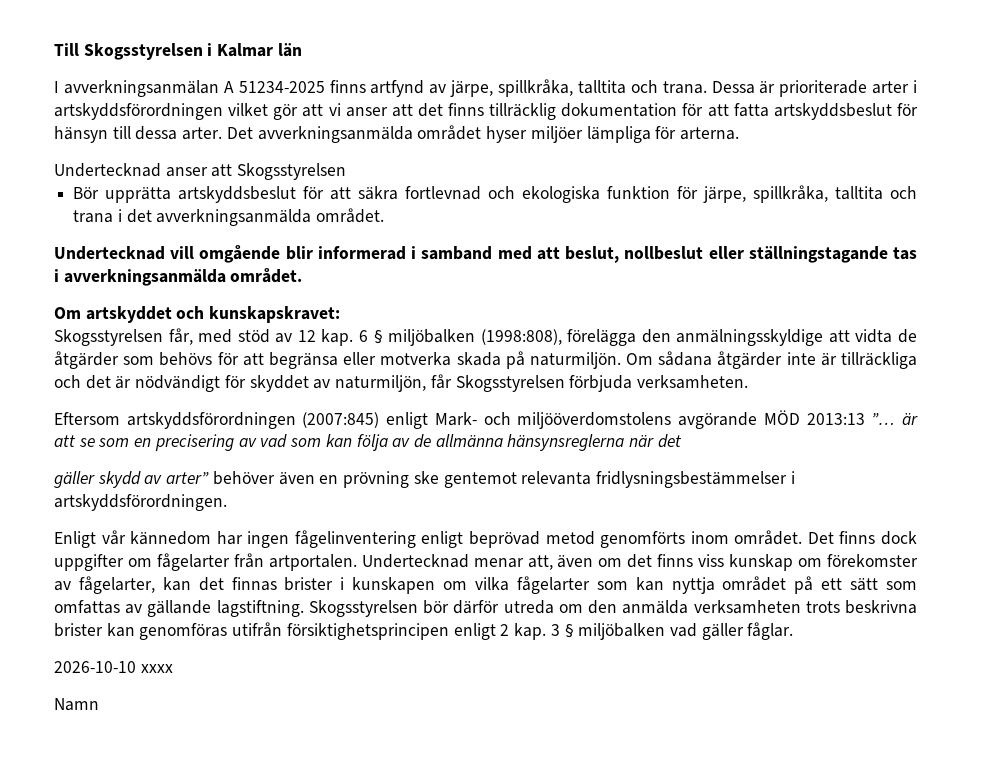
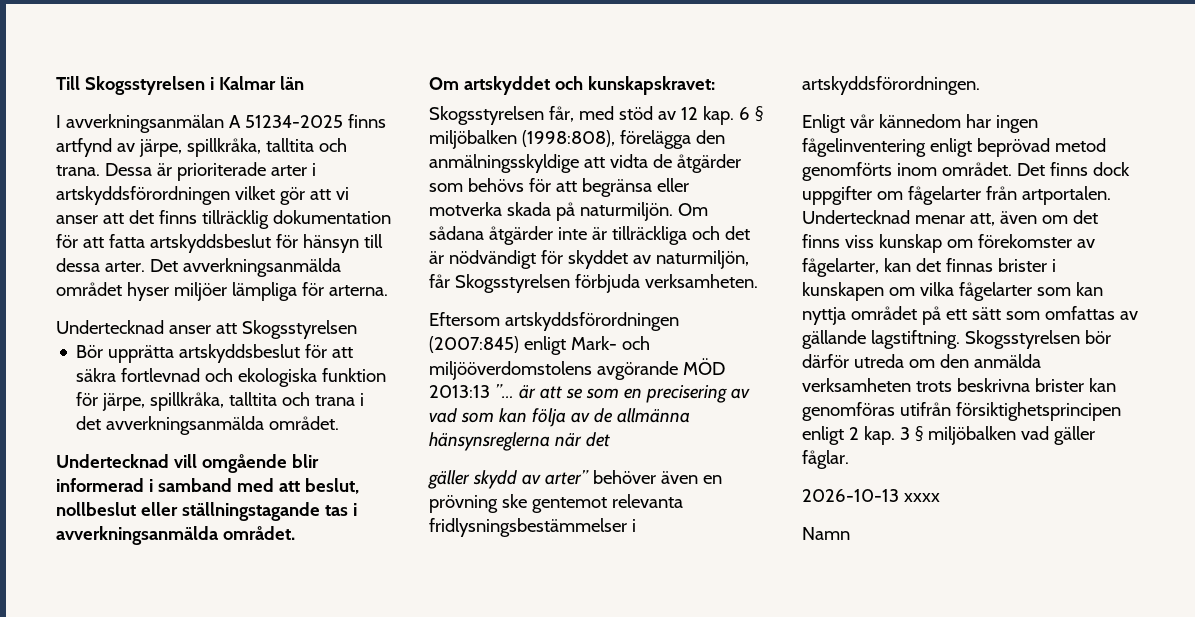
[54,661,136,673] 2026-10-10 -> [802,489,899,502] 2026-10-13

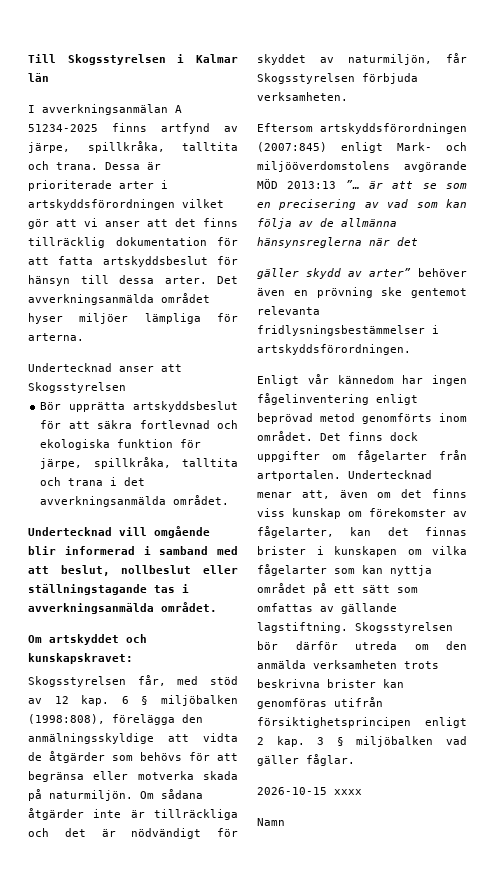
[802,489,899,502] 2026-10-13 -> [257,787,327,795] 2026-10-15

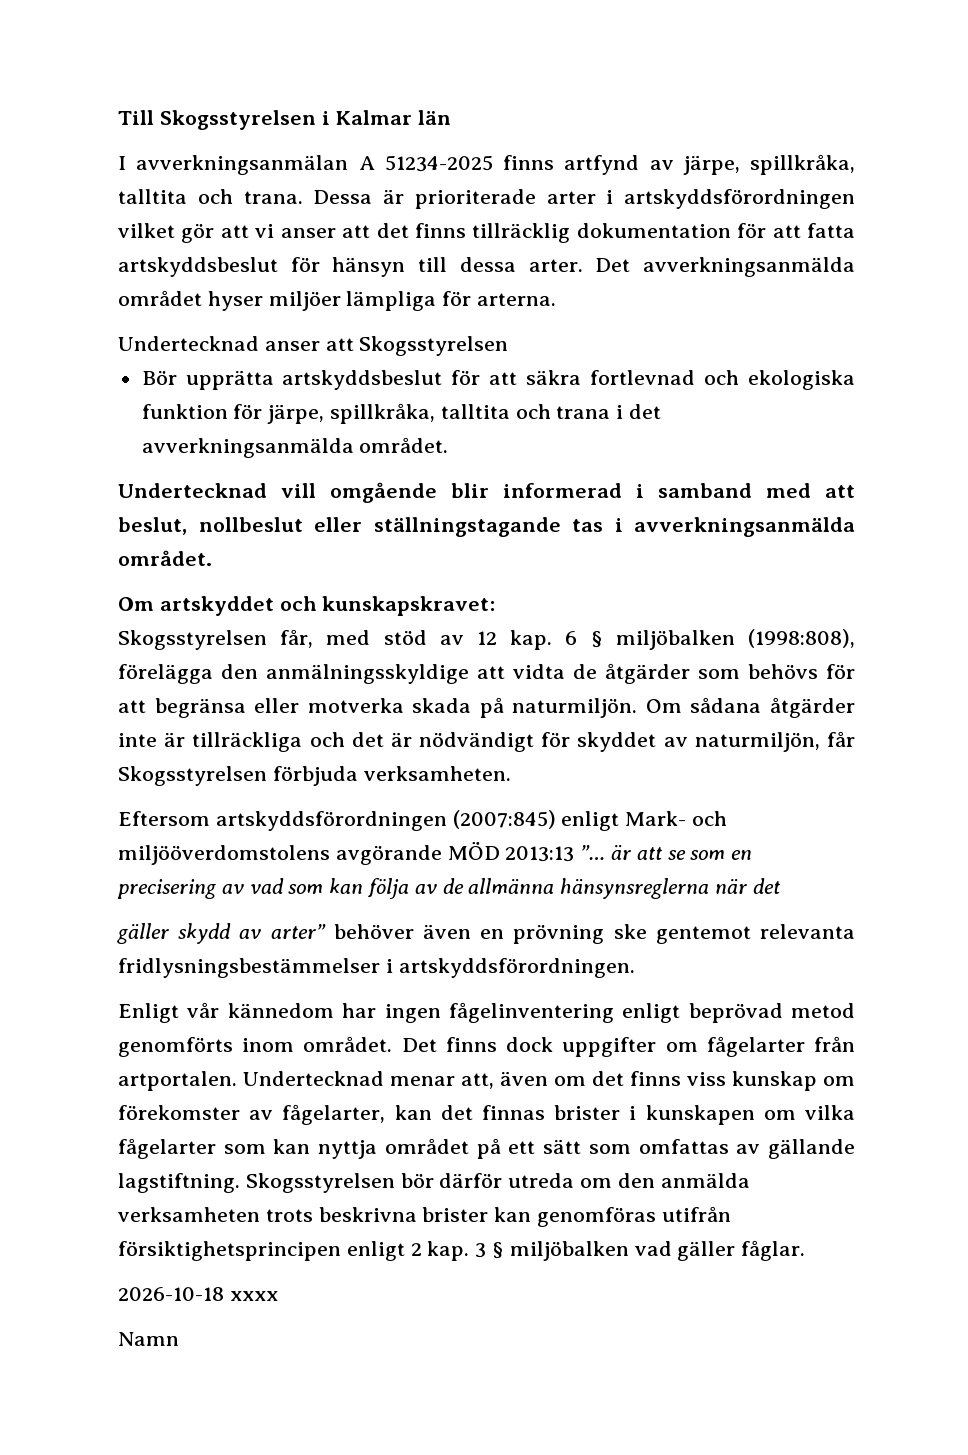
[257,787,327,795] 2026-10-15 -> [118,1287,224,1301] 2026-10-18

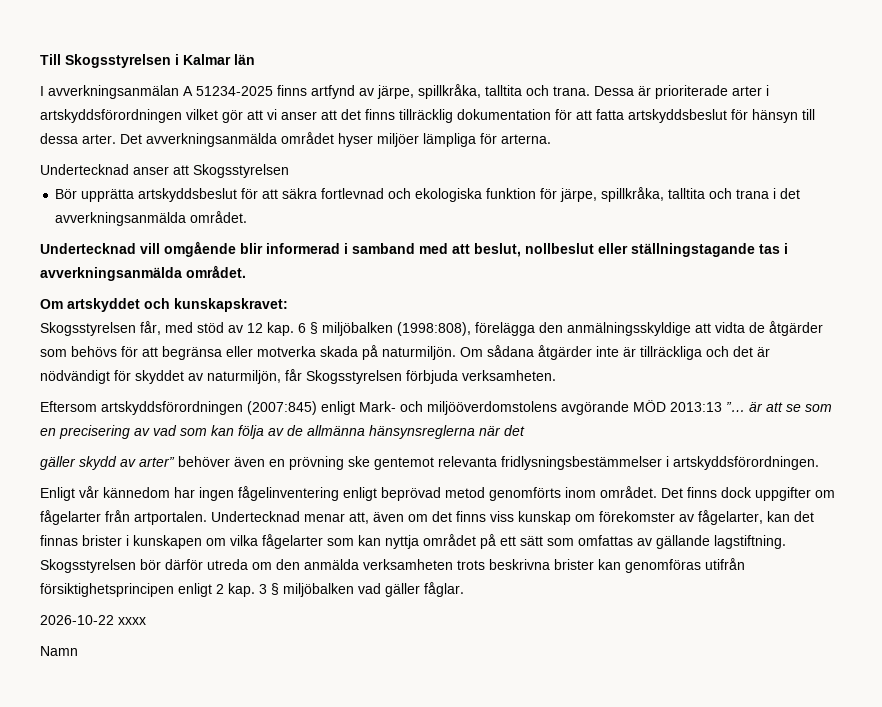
[118,1287,224,1301] 2026-10-18 -> [40,615,114,625] 2026-10-22

